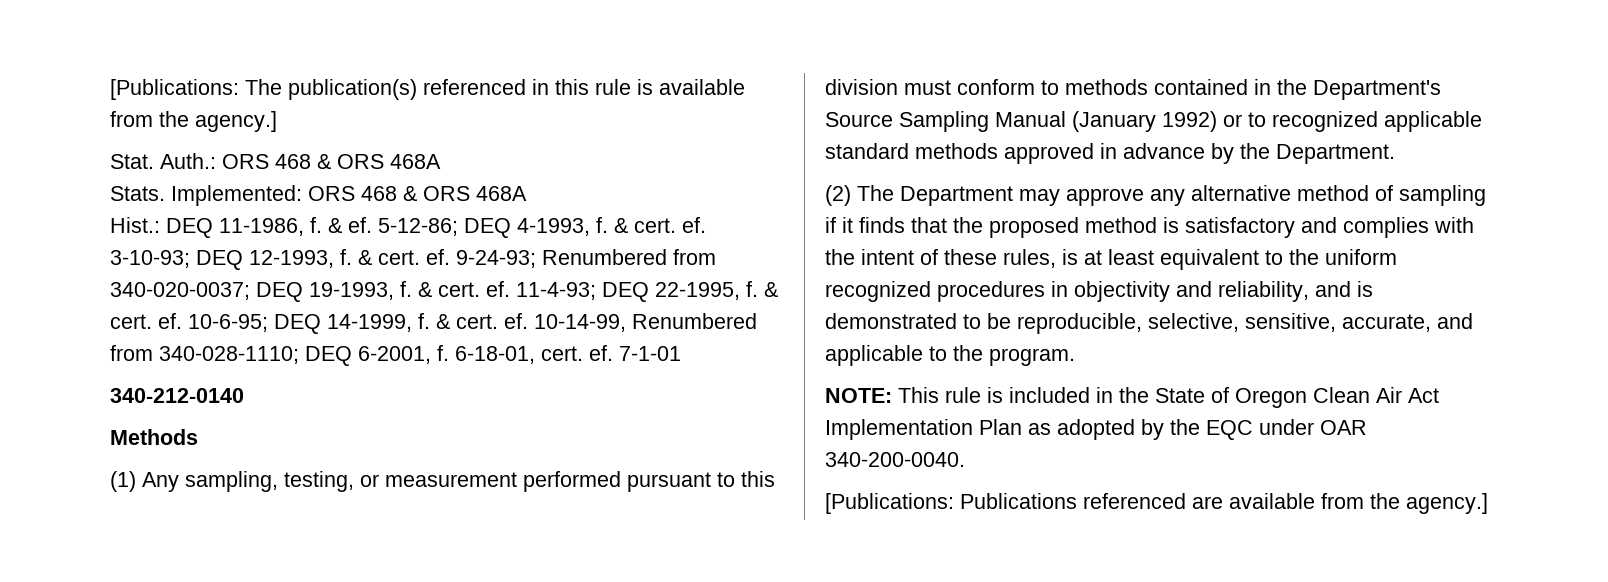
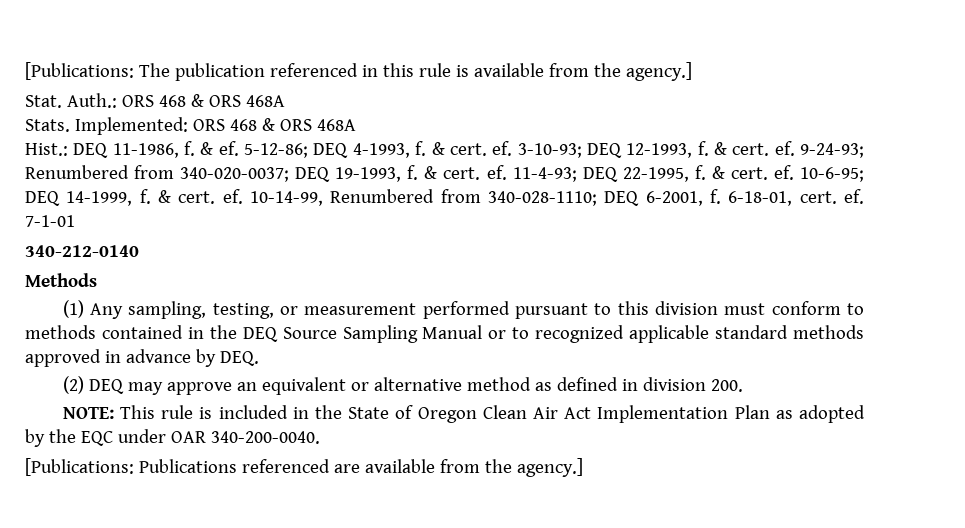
[288,79,417,100] publication(s) -> [174,63,265,81] publication
[1313,80,1441,100] Department's -> [242,327,278,342] DEQ
[1072,111,1217,132] (January 1992) -> (483, 332) none
[1240,143,1395,164] the Department. -> [219,351,259,366] DEQ.
[857,185,1486,206] [825,217,1474,238] [825,249,1397,270] [825,281,1373,302] [825,313,1473,334] [825,345,1075,366] The Department may approve any alternative method of sampling if it finds that the proposed method is satisfactory and complies with the intent of these rules, is at least equivalent to the uniform recognized procedures in objectivity and reliability, and is demonstrated to be reproducible, selective, sensitive, accurate, and applicable to the program. -> [88,377,743,395] DEQ may approve an equivalent or alternative method as defined in division 200.

